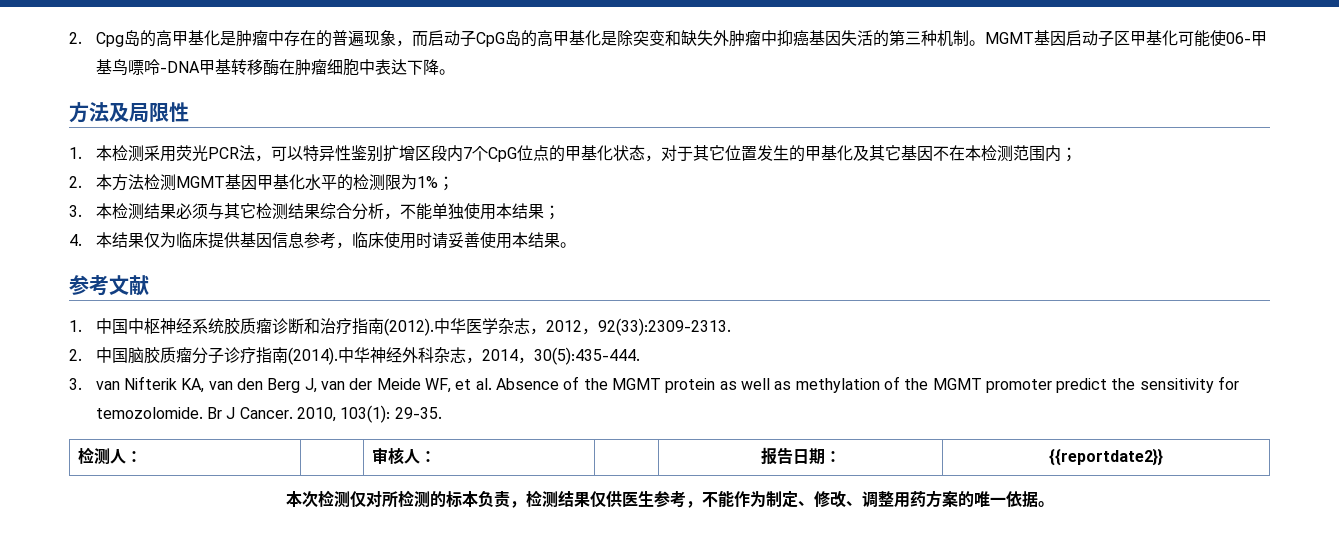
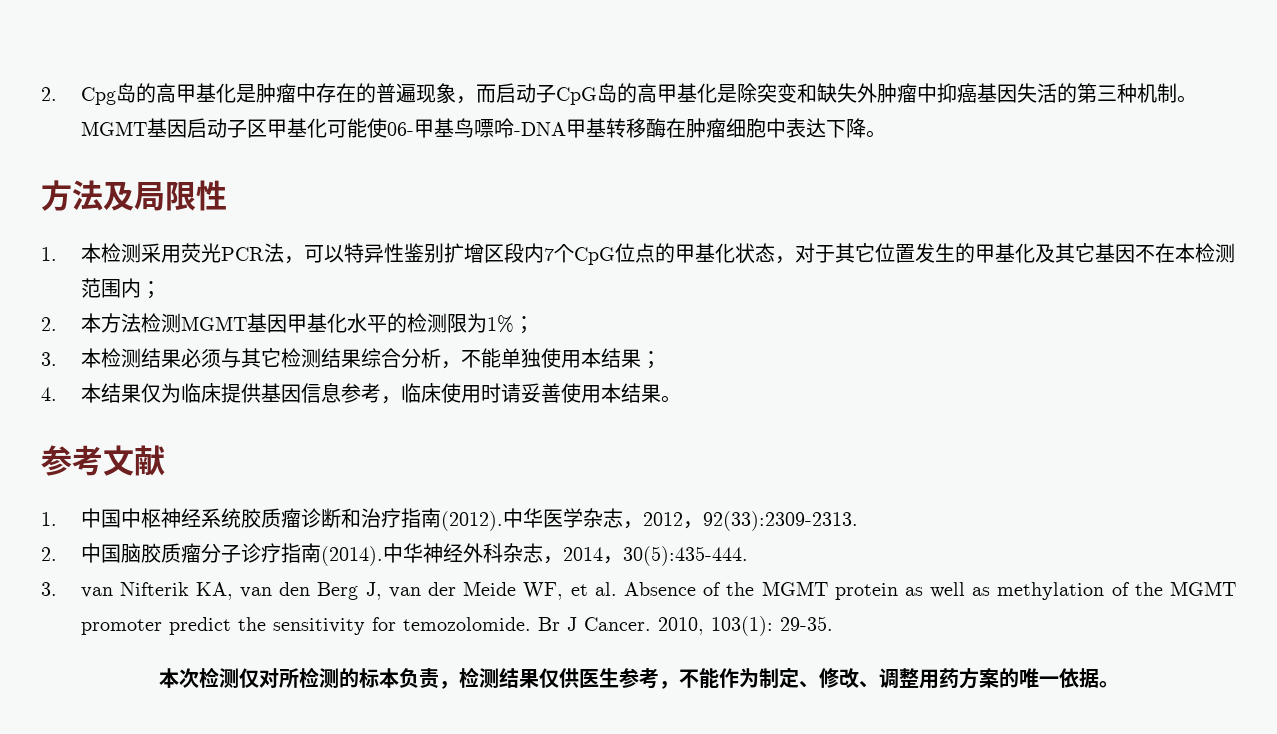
[78,447,143,464] [372,447,437,465] [760,447,841,465] [1049,448,1163,466] // 检测人： | | 审核人： | | 报告日期： | {{reportdate2}} -> (833, 623) none

